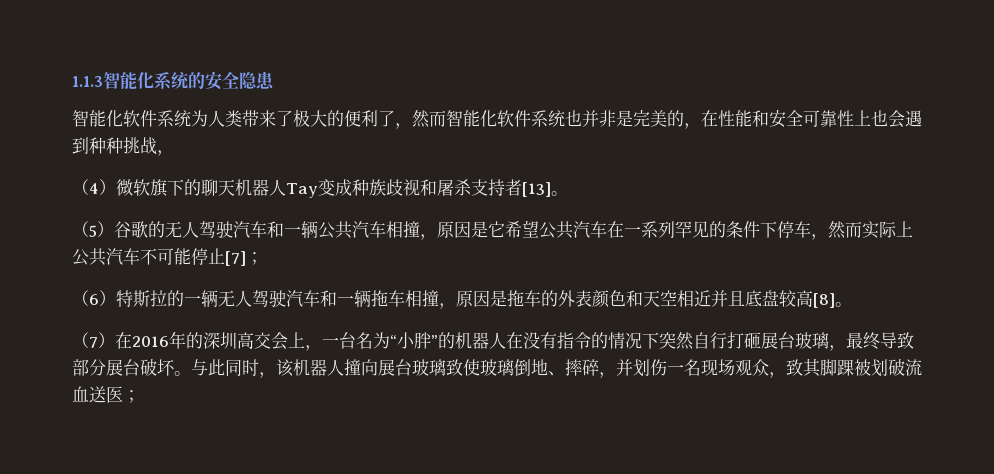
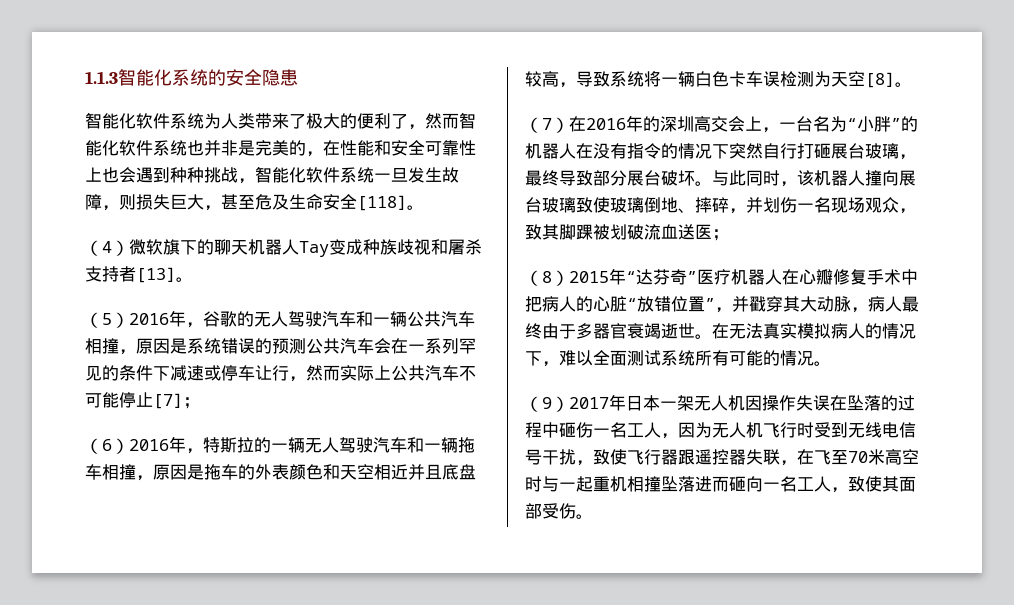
(174, 153) none -> [255,166,459,183] [85,194,424,211] 智能化软件系统一旦发生故障，则损失巨大，甚至危及生命安全[118]。
(114, 229) none -> [129,310,203,328] 2016年，
[488,220,607,239] 它希望公共汽车 -> [187,338,391,354] 系统错误的预测公共汽车会
[777,221,811,238] 停车 -> [170,365,289,381] 减速或停车让行
(116, 298) none -> [129,436,203,454] 2016年，
(813, 298) none -> [559,71,865,88] ，导致系统将一辆白色卡车误检测为天空
(140, 396) none -> [525,268,918,286] [525,296,919,313] [525,323,916,339] [525,350,831,367] [525,394,915,412] [525,422,916,439] [525,449,919,466] [525,476,916,493] [525,503,593,519] // （8）2015年“达芬奇”医疗机器人在心瓣修复手术中把病人的心脏“放错位置”，并戳穿其大动脉，病人最终由于多器官衰竭逝世。在无法真实模拟病人的情况下，难以全面测试系统所有可能的情况。 // （9）2017年日本一架无人机因操作失误在坠落的过程中砸伤一名工人，因为无人机飞行时受到无线电信号干扰，致使飞行器跟遥控器失联，在飞至70米高空时与一起重机相撞坠落进而砸向一名工人，致使其面部受伤。

